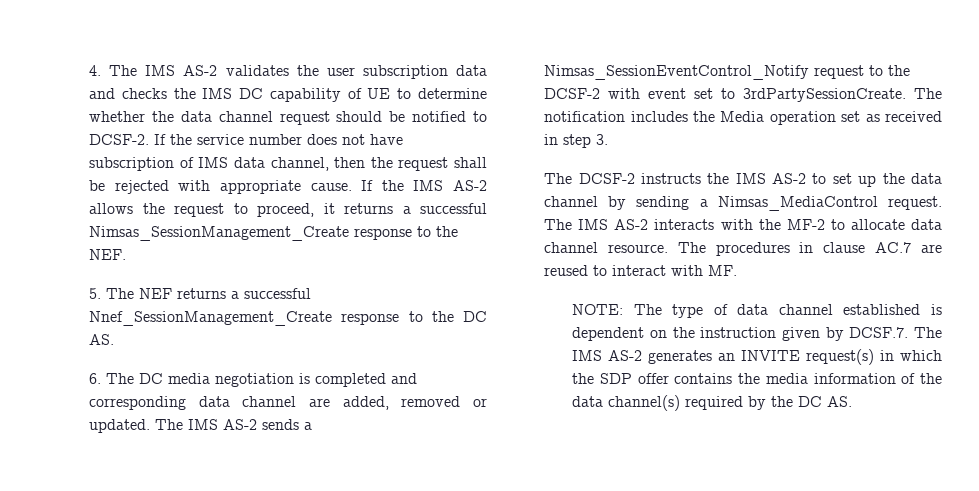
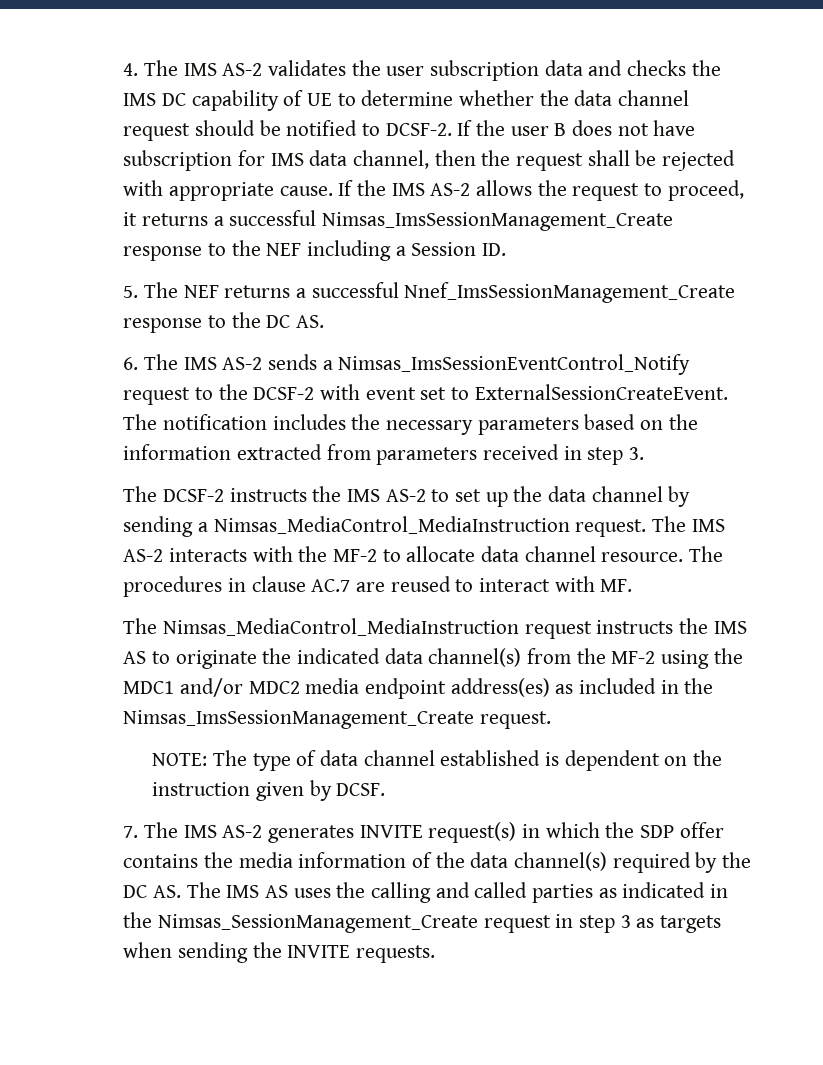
[197,134,303,145] service number -> [510,123,567,136] user B
[179,157,194,168] of -> [237,150,265,166] for
[89,226,459,241] [89,249,127,260] Nimsas_SessionManagement_Create response to the NEF. -> [321,212,673,231] [123,240,506,261] Nimsas_ImsSessionManagement_Create response to the NEF including a Session ID.
[89,311,333,326] Nnef_SessionManagement_Create -> [404,282,736,303] Nnef_ImsSessionManagement_Create
[139,373,418,387] [89,396,488,410] [89,419,184,433] DC media negotiation is completed and corresponding data channel are added, removed or updated. The -> (178, 362) none
[544,65,810,80] Nimsas_SessionEventControl_Notify -> [338,354,691,375] Nimsas_ImsSessionEventControl_Notify
[743,88,907,102] 3rdPartySessionCreate. -> [474,384,728,400] ExternalSessionCreateEvent.
[720,111,880,125] Media operation set as -> [385,414,698,435] [123,444,478,465] necessary parameters based on the information extracted from parameters
[717,196,878,211] Nimsas_MediaControl -> [213,516,570,534] Nimsas_MediaControl_MediaInstruction
(738, 270) none -> [123,618,747,639] [123,648,743,669] [123,678,714,699] [123,710,551,729] // The Nimsas_MediaControl_MediaInstruction request instructs the IMS AS to originate the indicated data channel(s) from the MF-2 using the MDC1 and/or MDC2 media endpoint address(es) as included in the Nimsas_ImsSessionManagement_Create request.
[849,327,909,338] DCSF.7. -> [336,783,386,796] [123,826,139,838] DCSF. // 7.
[718,353,736,361] an -> (354, 834) none
(853, 401) none -> [186,882,728,903] [123,912,721,933] [123,942,435,963] The IMS AS uses the calling and called parties as indicated in the Nimsas_SessionManagement_Create request in step 3 as targets when sending the INVITE requests.

